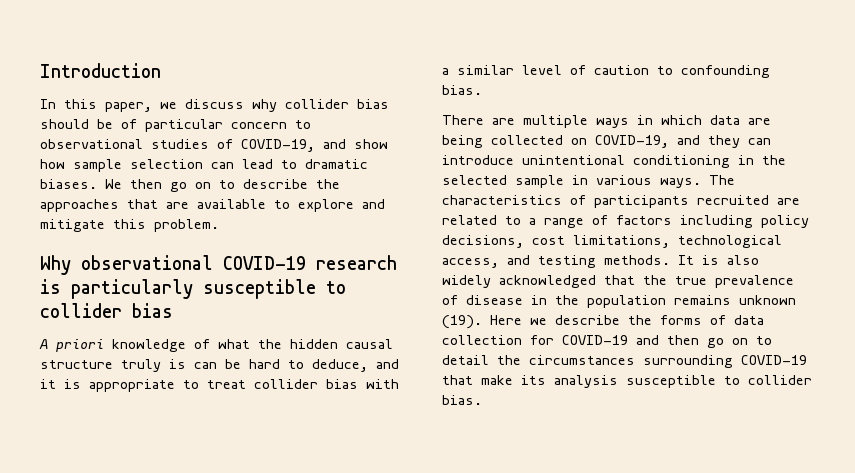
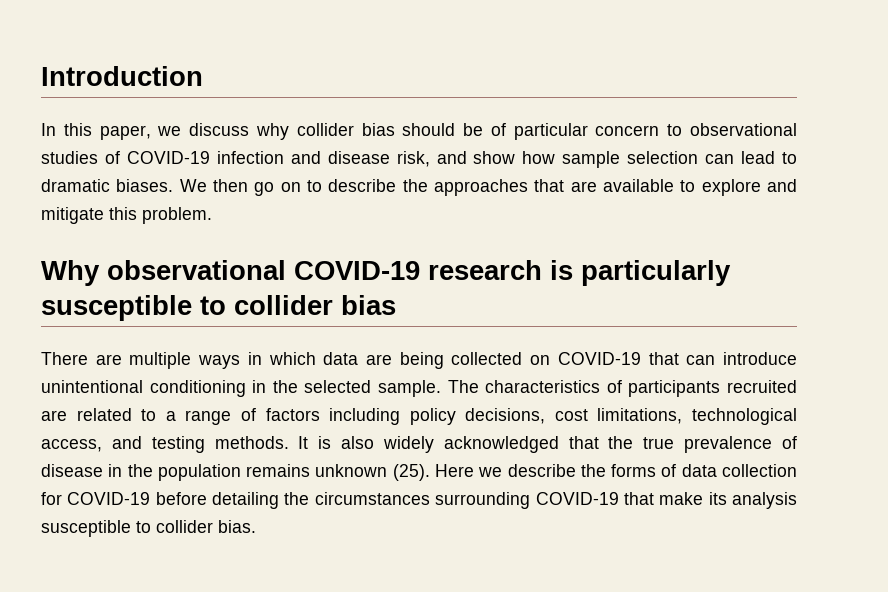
[241,139,315,152] COVID-19, -> [126,151,430,167] COVID-19 infection and disease risk,
[39,339,393,352] [40,359,399,372] [40,379,399,392] [442,65,770,78] [442,85,482,95] // A priori knowledge of what the hidden causal structure truly is can be hard to deduce, and it is appropriate to treat collider bias with a similar level of caution to confounding bias. -> (396, 305) none
[595,135,740,148] COVID-19, and they -> [557,352,679,365] COVID-19 that
[515,175,701,188] sample in various ways. -> [378,380,441,397] sample.
[442,315,482,329] (19). -> [392,464,430,481] (25).
[636,335,772,348] [442,355,489,365] and then go on to detail -> [155,492,280,509] before detailing

